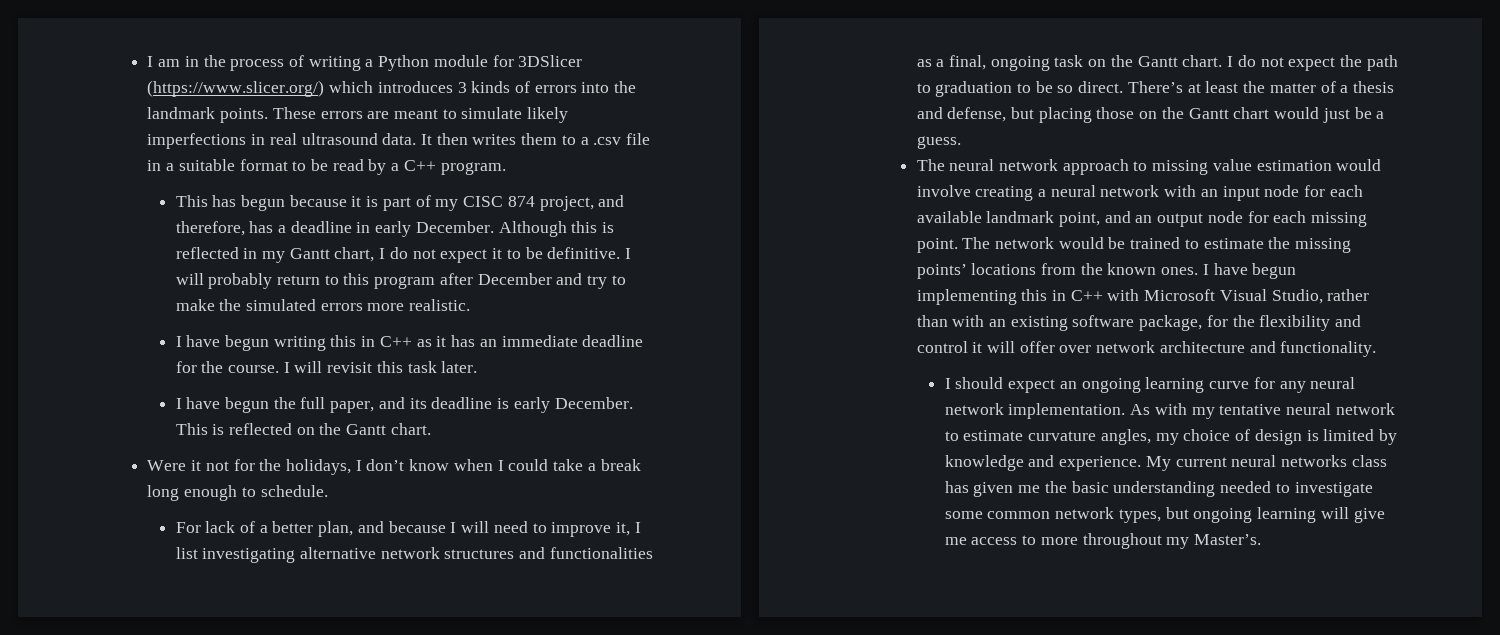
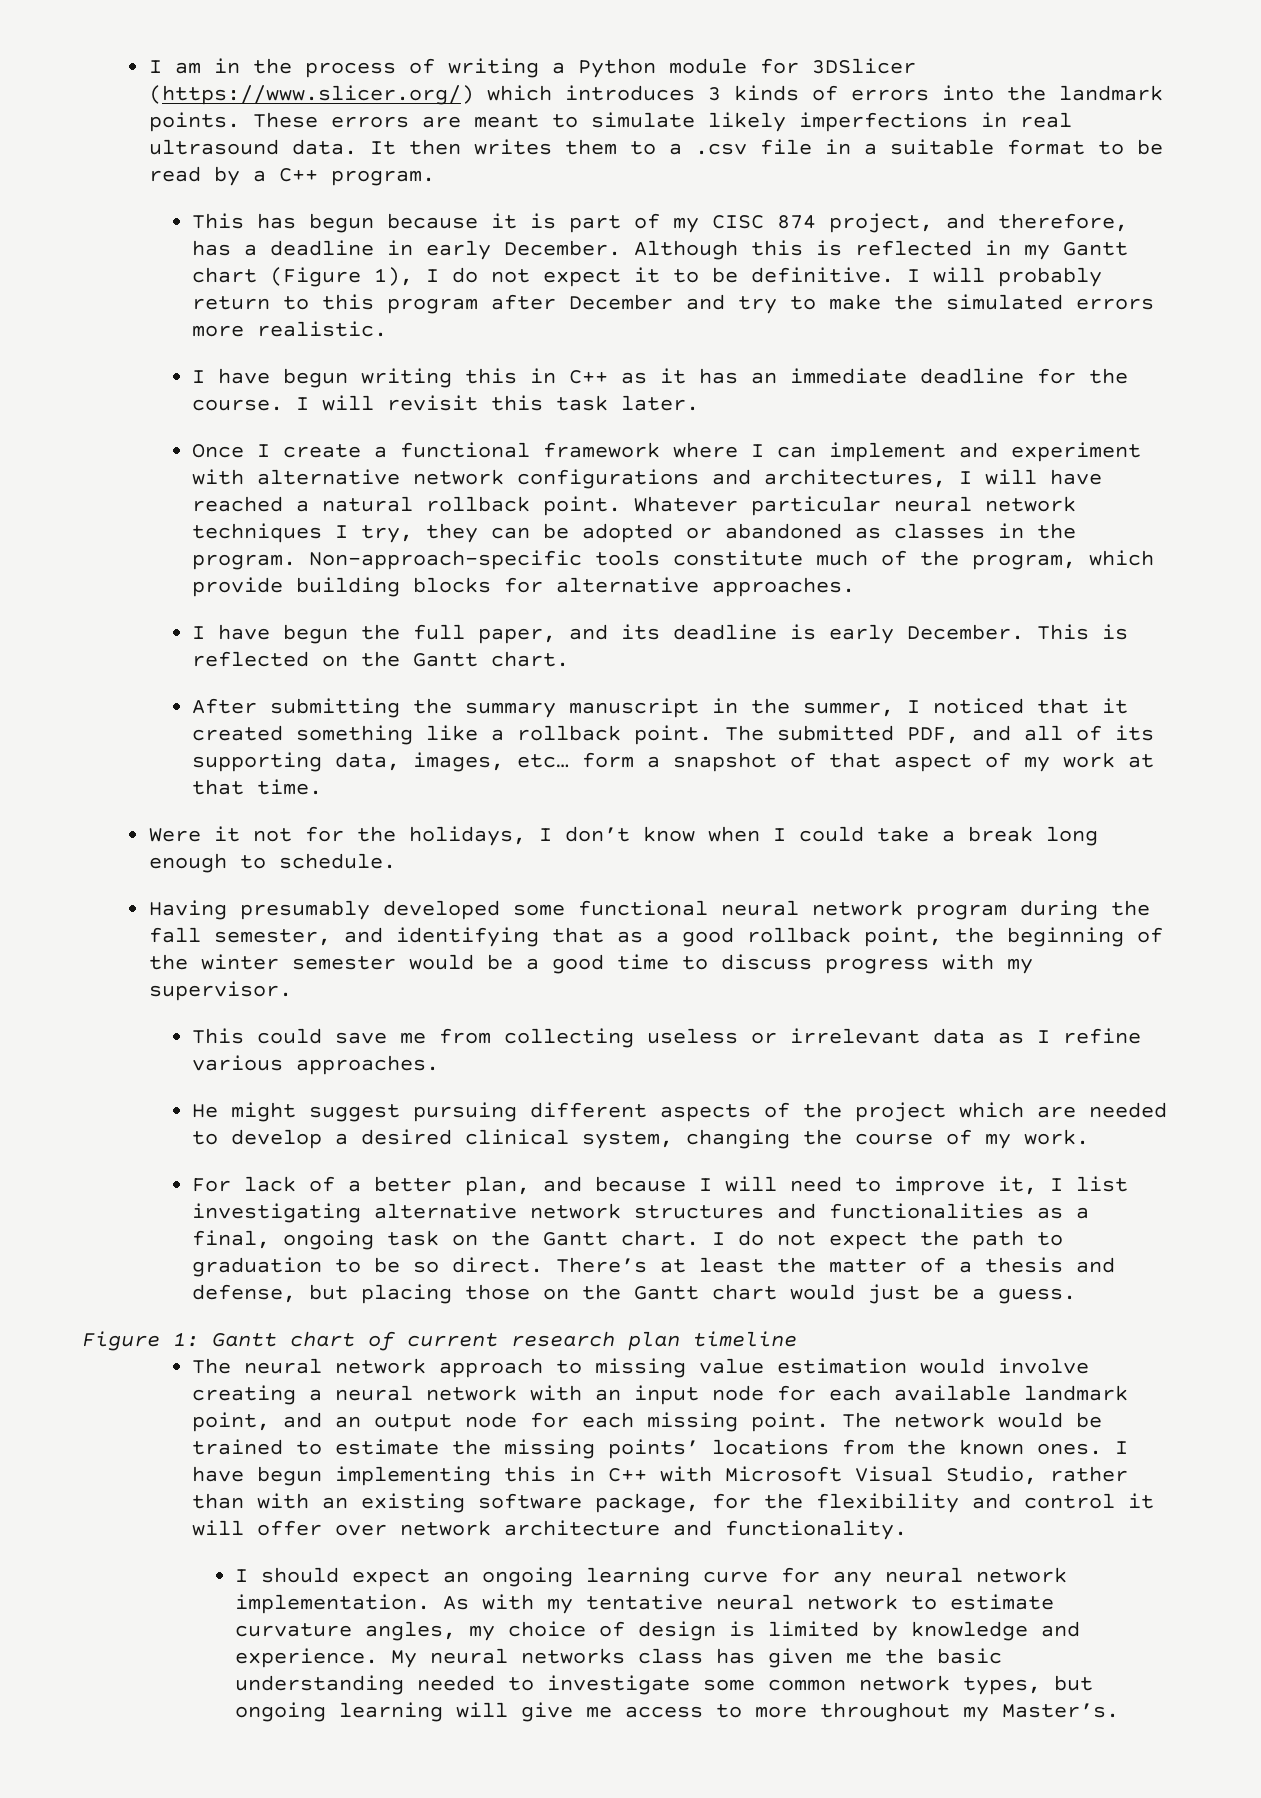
[334,247,375,262] chart, -> [192,267,414,287] chart (Figure 1),
(478, 367) none -> [192,442,1142,462] [192,469,1103,489] [192,496,1077,516] [192,523,1077,543] [192,550,1155,570] [192,577,856,597] // Once I create a functional framework where I can implement and experiment with alternative network configurations and architectures, I will have reached a natural rollback point. Whatever particular neural network techniques I try, they can be adopted or abandoned as classes in the program. Non-approach-specific tools constitute much of the program, which provide building blocks for alternative approaches.
(431, 429) none -> [192,698,1129,718] [192,725,1155,745] [192,752,1155,772] [192,779,323,795] // After submitting the summary manuscript in the summer, I noticed that it created something like a rollback point. The submitted PDF, and all of its supporting data, images, etc… form a snapshot of that aspect of my work at that time.
(328, 491) none -> [149,900,1151,920] [149,927,1164,947] [149,954,1034,974] [149,981,293,1001] [192,1028,1142,1048] [192,1055,440,1075] [192,1102,1168,1122] [192,1129,1090,1149] // Having presumably developed some functional neural network program during the fall semester, and identifying that as a good rollback point, the beginning of the winter semester would be a good time to discuss progress with my supervisor. // This could save me from collecting useless or irrelevant data as I refine various approaches. // He might suggest pursuing different aspects of the project which are needed to develop a desired clinical system, changing the course of my work.
(961, 142) none -> [82,1331,797,1351] // Figure 1: Gantt chart of current research plan timeline
[1175,457,1227,467] current -> (418, 1659) none

